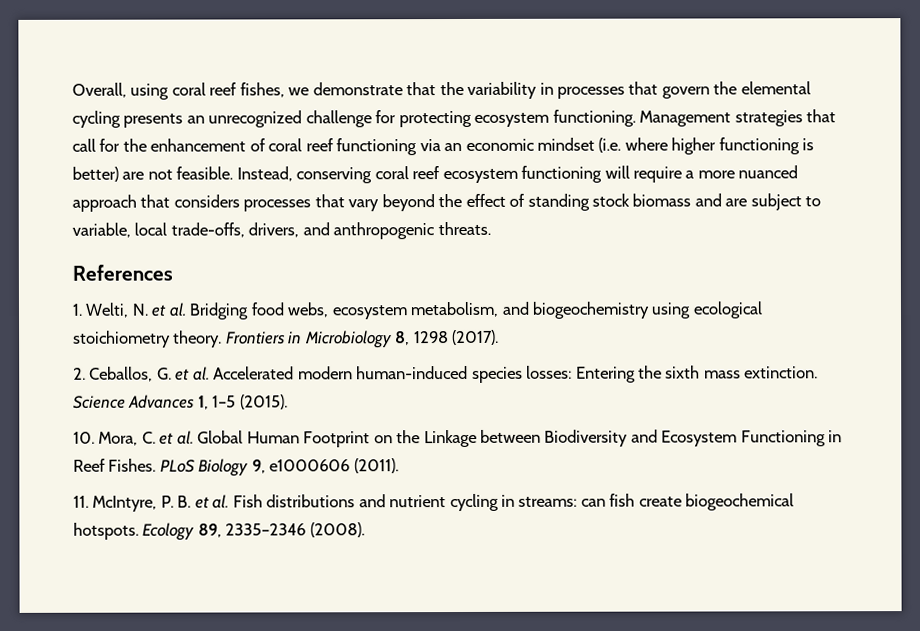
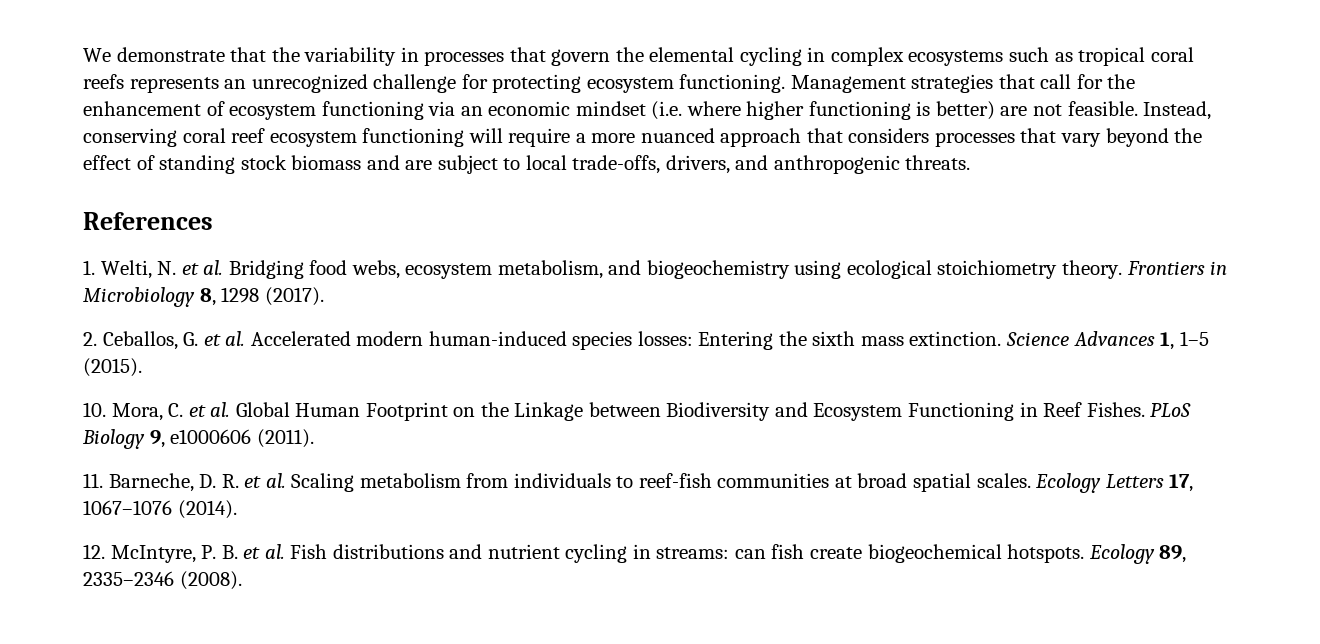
[72,82,310,100] Overall, using coral reef fishes, we -> [83,48,111,62] We
[123,113,184,128] presents -> [807,47,1194,66] [83,74,219,93] in complex ecosystems such as tropical coral reefs represents
[268,138,334,152] coral reef -> [229,104,317,120] ecosystem
[72,222,131,238] variable, -> (521, 164) none
(89, 501) none -> [108,473,1194,493] [83,500,237,519] [83,544,105,559] Barneche, D. R. et al. Scaling metabolism from individuals to reef-fish communities at broad spatial scales. Ecology Letters 17, 1067–1076 (2014). // 12.

